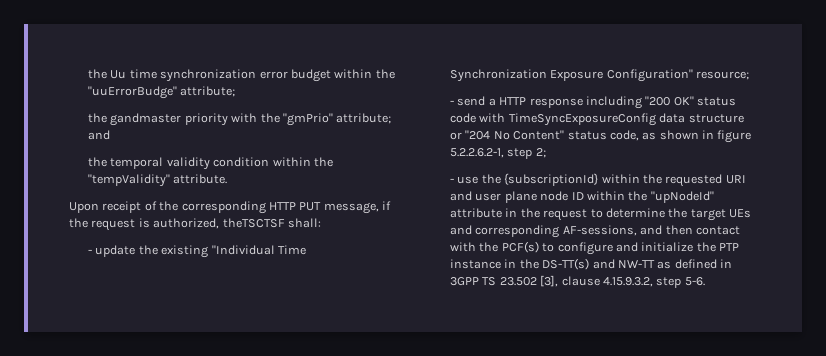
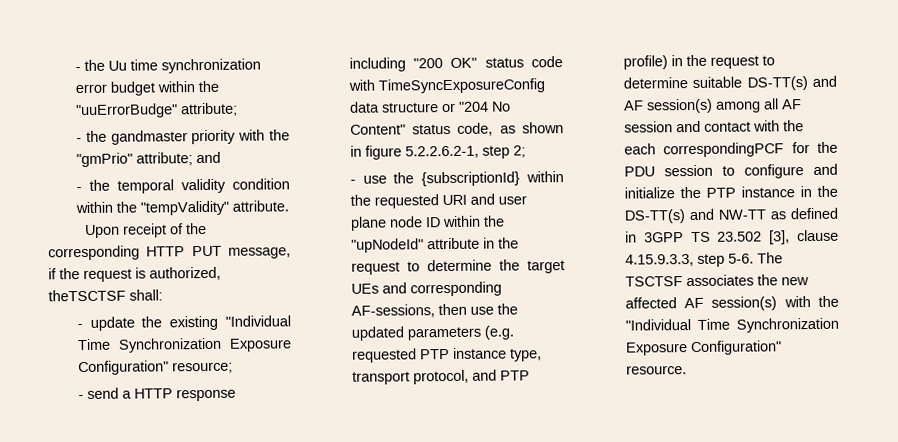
(88, 74) none -> [74,67,81,72] -
(236, 91) none -> [75,138,82,143] -
(111, 135) none -> [75,187,82,192] -
[640,225,740,235] [450,241,539,253] and then contact with the PCF(s) -> [437,303,518,316] [350,325,514,341] [351,347,542,363] [351,369,530,385] [622,54,775,70] [622,75,837,91] [623,98,802,114] [623,120,804,133] [623,141,838,158] [623,164,713,177] then use the updated parameters (e.g. requested PTP instance type, transport protocol, and PTP profile) in the request to determine suitable DS-TT(s) and AF session(s) among all AF session and contact with the each correspondingPCF for the PDU session
[602,277,653,287] 4.15.9.3.2, -> [624,253,694,267] 4.15.9.3.3,
(705, 281) none -> [756,252,783,264] [624,274,809,287] [624,295,839,311] [624,317,839,333] [625,340,782,356] [625,365,687,375] The TSCTSF associates the new affected AF session(s) with the "Individual Time Synchronization Exposure Configuration" resource.

